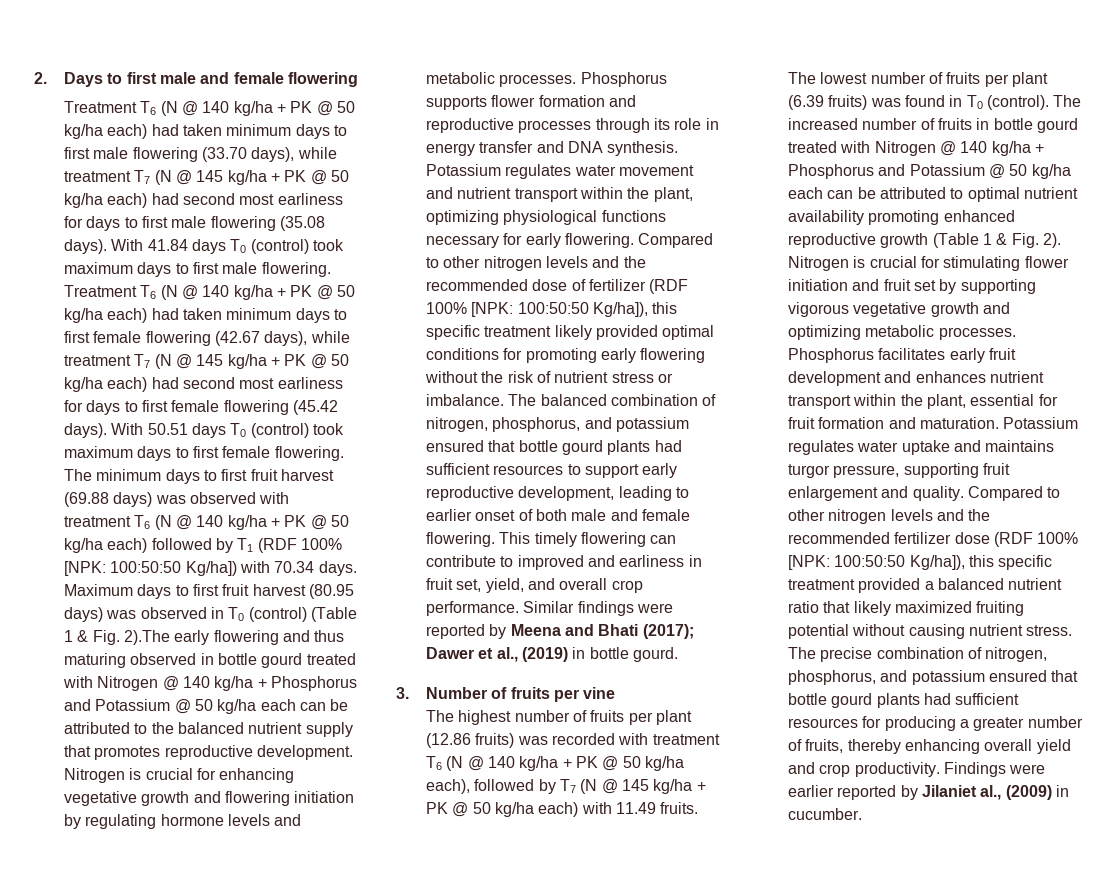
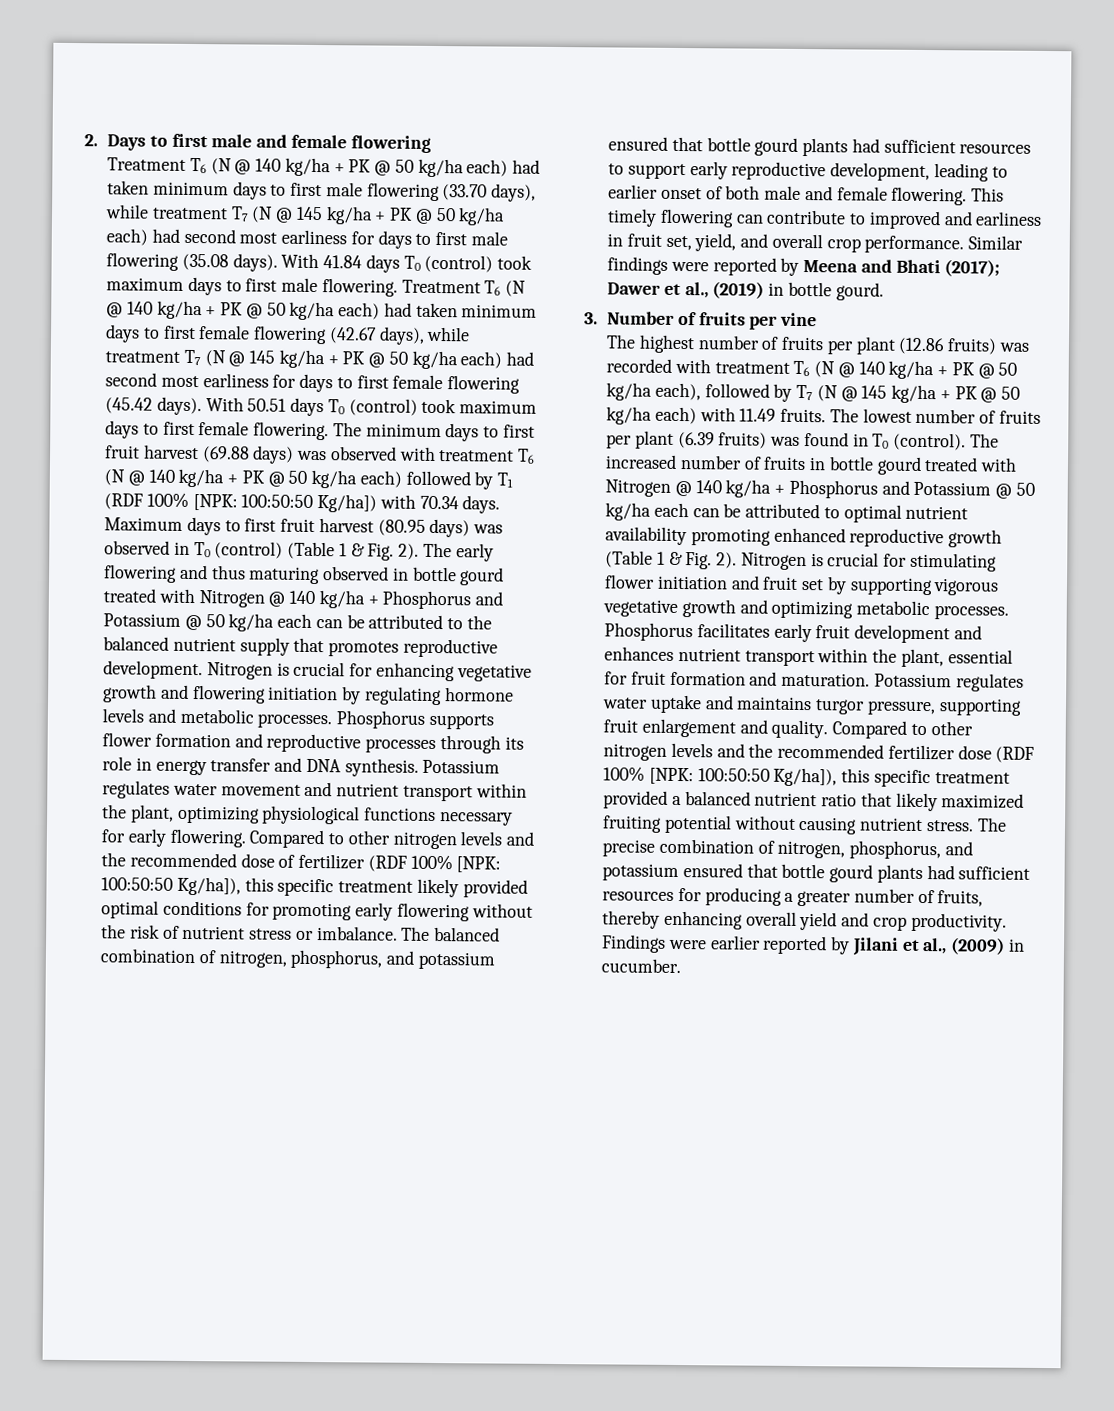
[124,630,171,645] 2).The -> [398,542,452,560] 2). The
[922,785,978,797] Jilaniet -> [851,937,920,956] Jilani et

